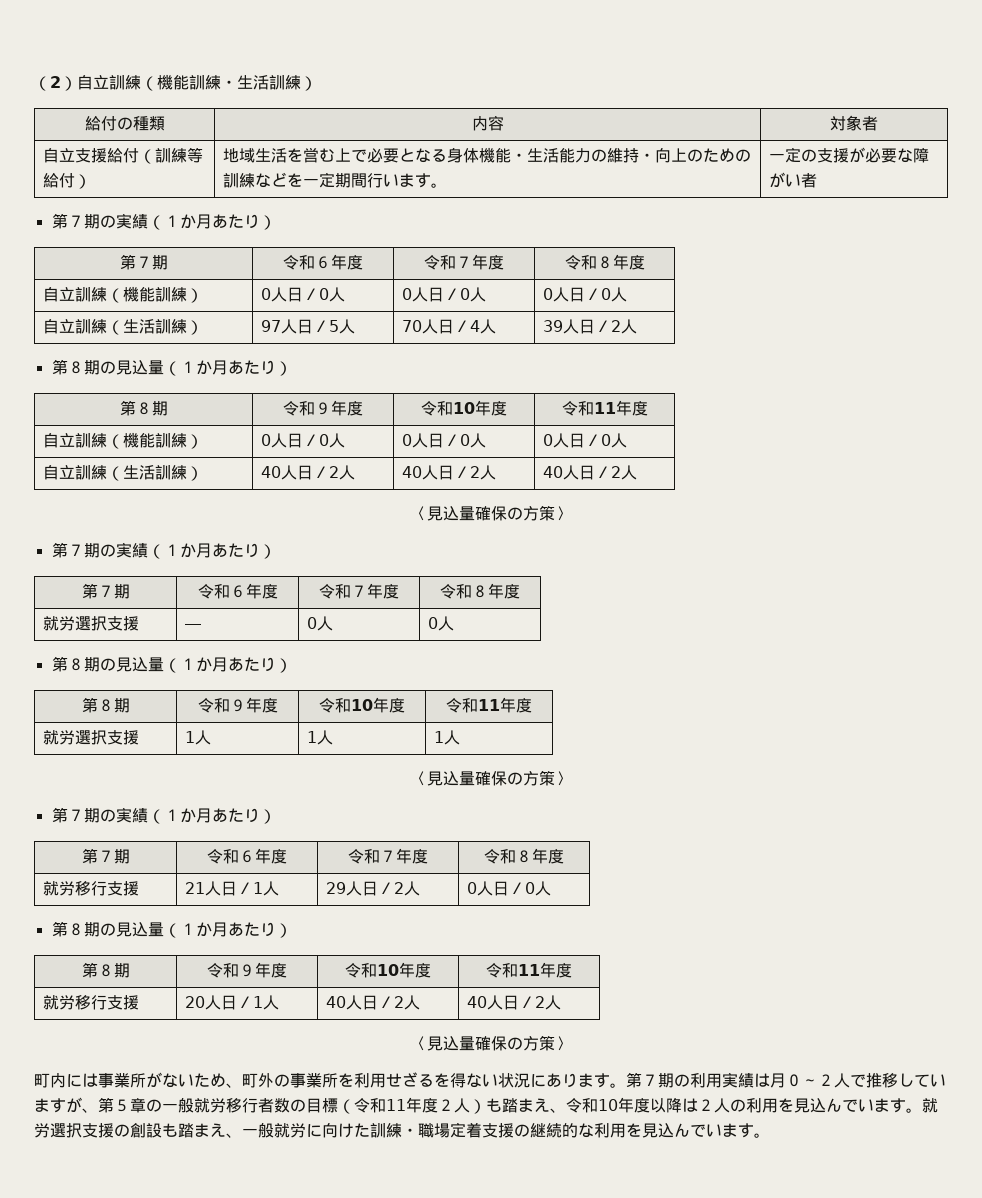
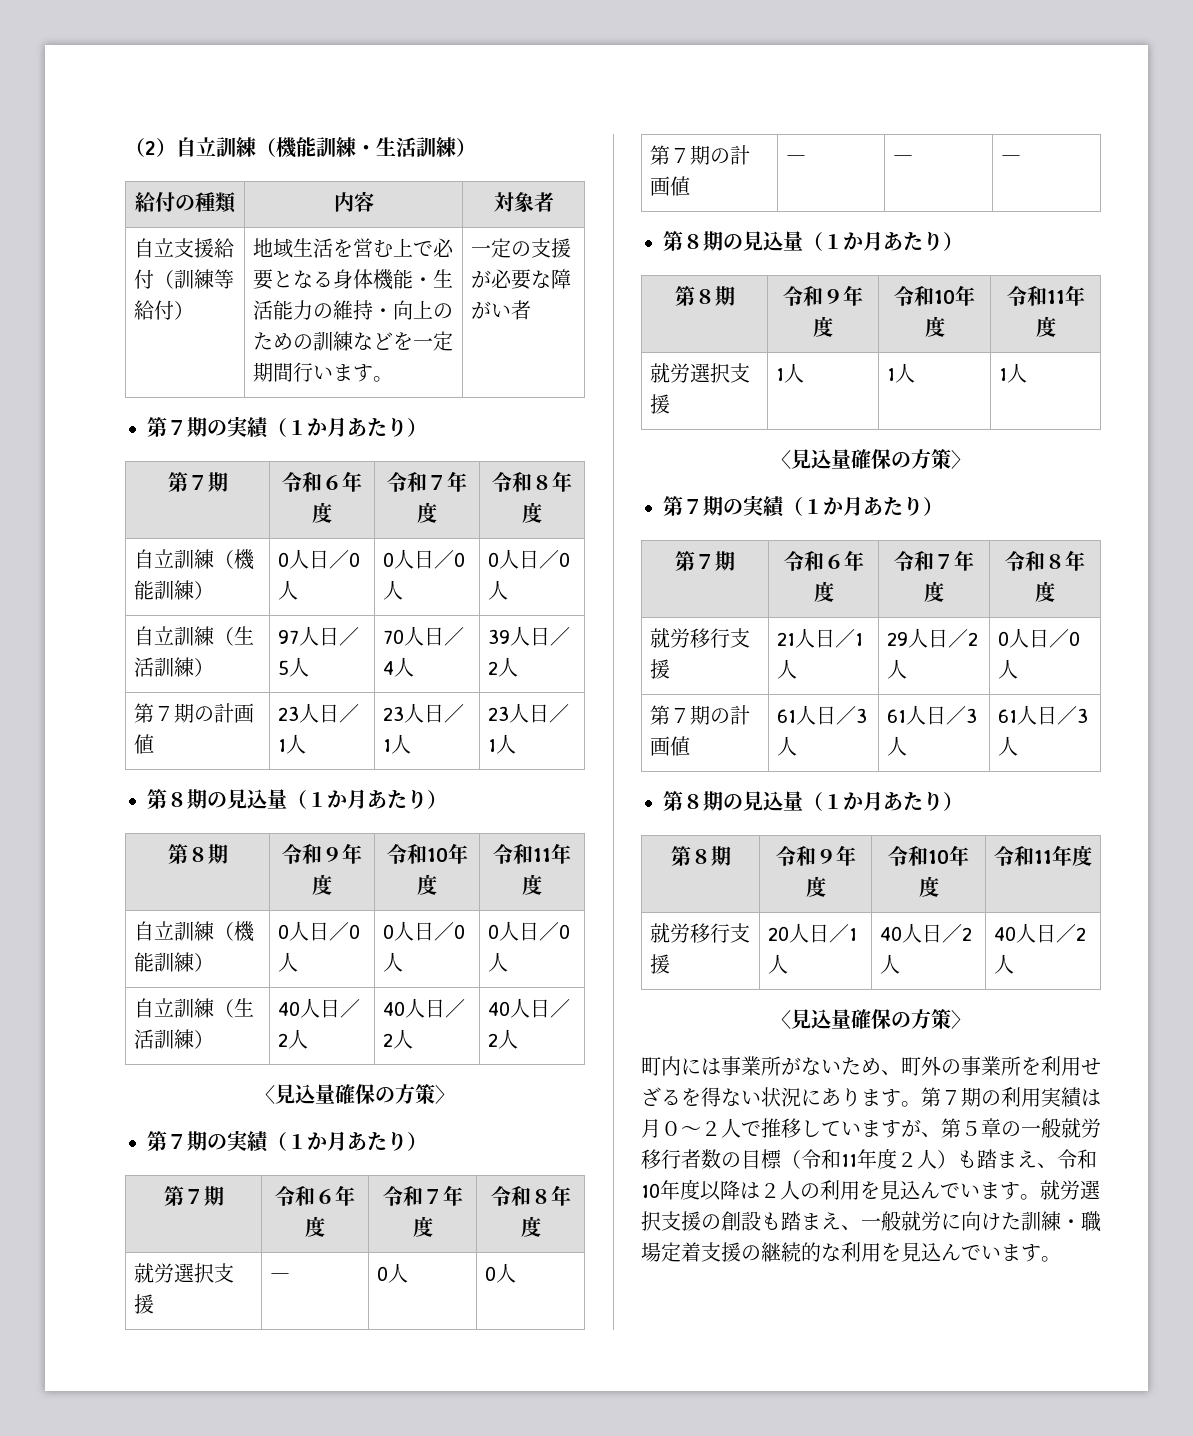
(637, 326) none -> [133,703,254,723] [133,734,154,754] [277,703,359,723] [277,734,306,754] [382,703,464,723] [382,734,411,754] [487,703,569,723] [487,734,516,754] // 第７期の計画値 | 23人日／1人 | 23人日／1人 | 23人日／1人
(454, 623) none -> [649,145,750,165] [649,176,690,196] [785,155,806,163] [892,155,913,163] [1000,155,1021,163] // 第７期の計画値 | ― | ― | ―
(551, 888) none -> [649,705,750,725] [649,736,690,756] [776,705,867,725] [776,736,797,756] [886,705,977,725] [886,736,907,756] [997,705,1088,725] [997,736,1018,756] // 第７期の計画値 | 61人日／3人 | 61人日／3人 | 61人日／3人

